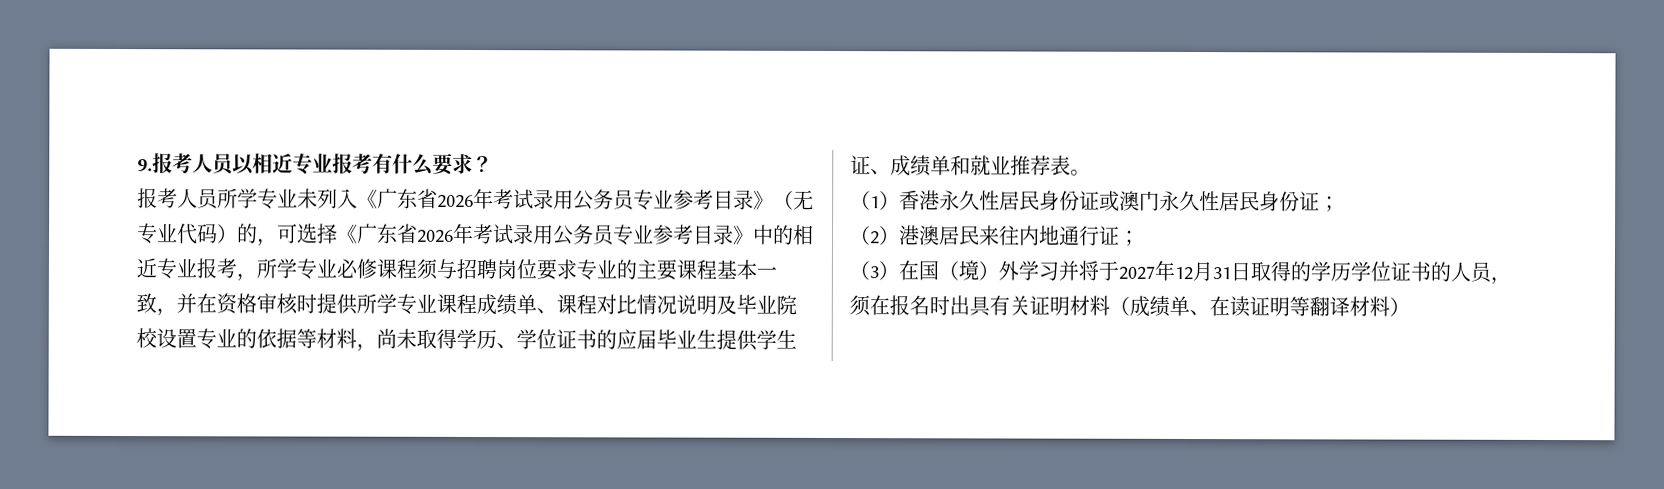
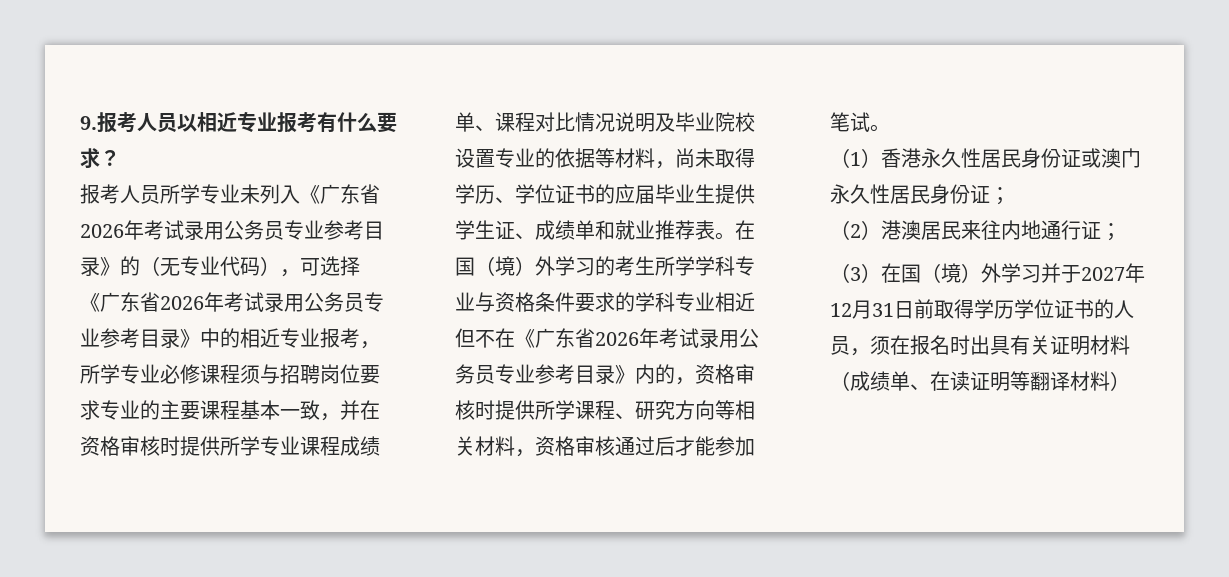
(774, 200) none -> [120,256,140,276] 的
[237,223,258,244] 的 -> (280, 266) none
(1091, 172) none -> [735,220,755,240] [455,256,755,276] [455,292,755,312] [455,328,759,348] [455,364,755,385] [455,400,755,420] [455,436,755,457] [830,112,890,132] 在国（境）外学习的考生所学学科专业与资格条件要求的学科专业相近但不在《广东省2026年考试录用公务员专业参考目录》内的，资格审核时提供所学课程、研究方向等相关材料，资格审核通过后才能参加笔试。
[1078,260,1099,281] 将 -> (1061, 273) none
[1250,261,1311,282] 取得的 -> [914,299,974,319] 前取得

